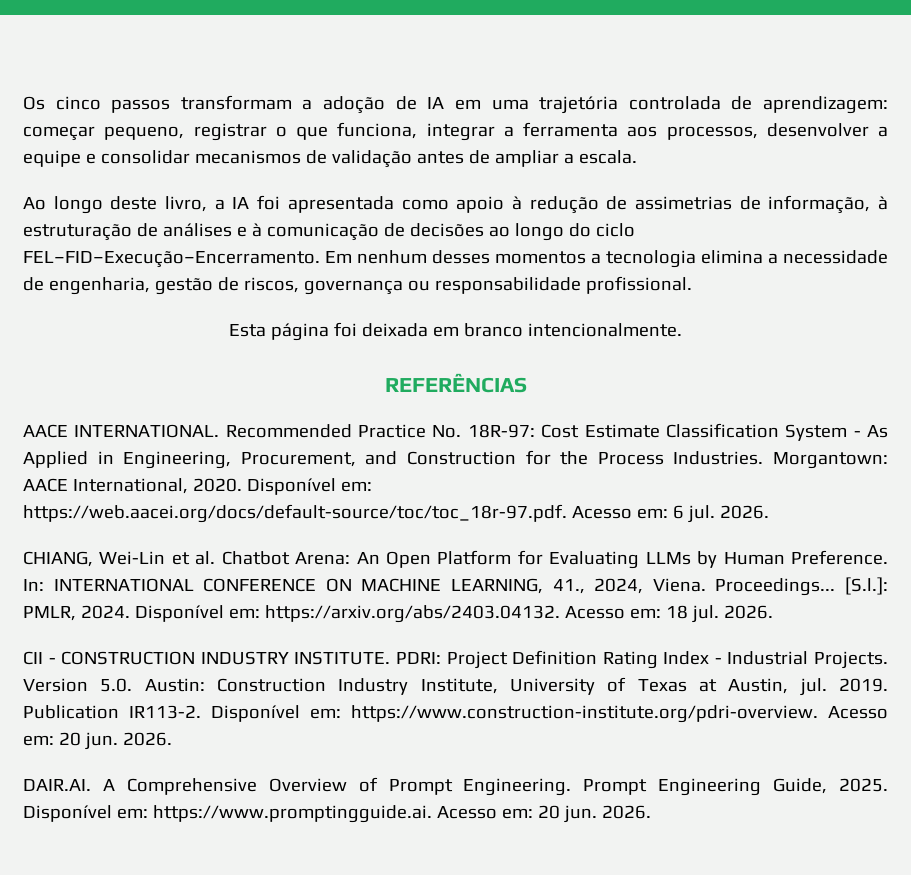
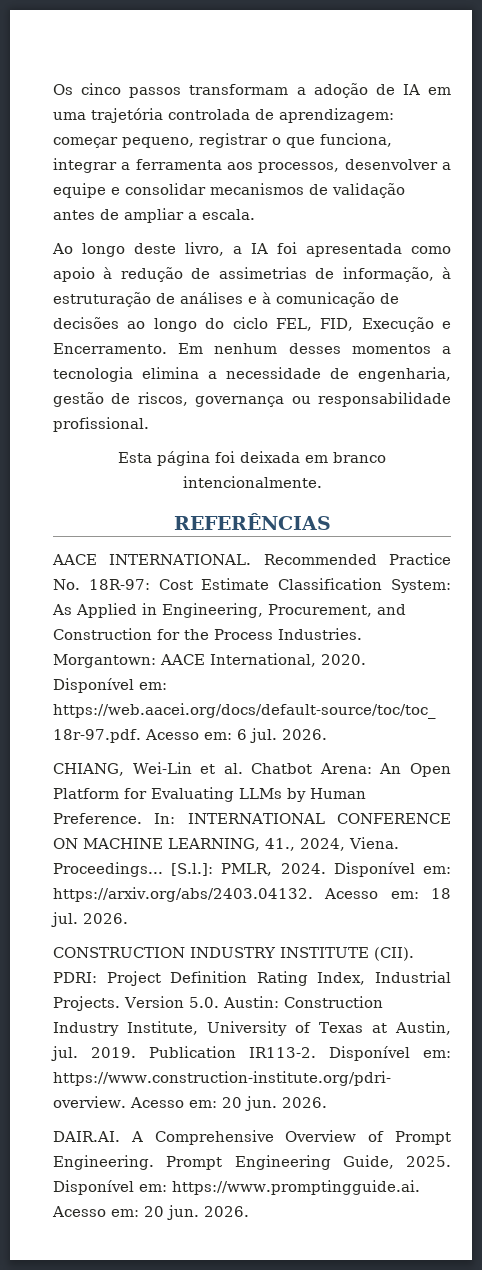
[23,250,320,268] FEL–FID–Execução–Encerramento. -> [275,317,451,332] [53,343,167,354] FEL, FID, Execução e Encerramento.
[785,424,861,441] System - -> [391,579,452,593] System:
[23,651,391,665] CII - CONSTRUCTION INDUSTRY INSTITUTE. -> [53,947,414,961] CONSTRUCTION INDUSTRY INSTITUTE (CII).
[663,651,722,665] Index - -> [317,972,366,985] Index,

